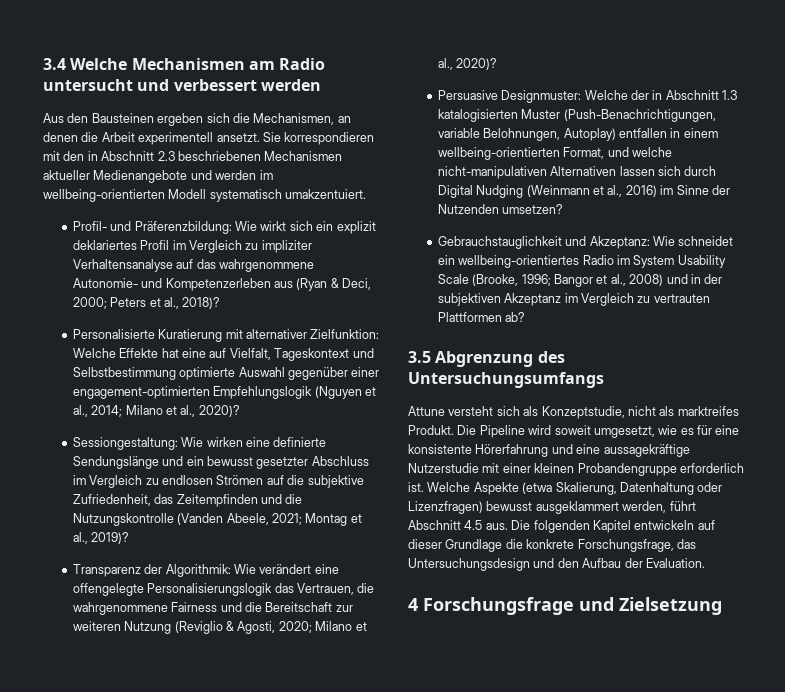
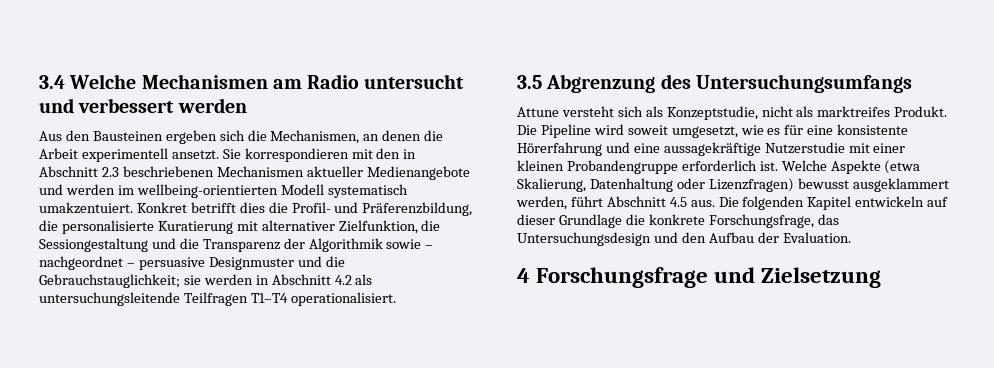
[72,221,376,234] [72,240,312,253] [72,259,315,272] [72,278,372,291] [72,297,221,309] [72,329,380,342] [72,348,374,361] [72,367,380,380] [72,386,377,399] [72,405,240,417] [72,437,327,450] [72,456,369,469] [72,475,364,488] [72,494,303,507] [72,513,362,526] [72,532,130,544] [72,564,339,577] [72,583,375,596] [72,602,353,615] [72,621,367,634] [437,58,498,70] [437,90,738,103] [437,109,716,122] [437,128,718,141] [437,147,673,160] [437,166,717,179] [437,185,730,198] [437,204,564,214] [437,236,734,249] [437,255,726,268] [437,274,723,287] [437,293,710,306] [437,312,526,322] // Profil- und Präferenzbildung: Wie wirkt sich ein explizit deklariertes Profil im Vergleich zu impliziter Verhaltensanalyse auf das wahrgenommene Autonomie- und Kompetenzerleben aus (Ryan & Deci, 2000; Peters et al., 2018)? // Personalisierte Kuratierung mit alternativer Zielfunktion: Welche Effekte hat eine auf Vielfalt, Tageskontext und Selbstbestimmung optimierte Auswahl gegenüber einer engagement-optimierten Empfehlungslogik (Nguyen et al., 2014; Milano et al., 2020)? // Sessiongestaltung: Wie wirken eine definierte Sendungslänge und ein bewusst gesetzter Abschluss im Vergleich zu endlosen Strömen auf die subjektive Zufriedenheit, das Zeitempfinden und die Nutzungskontrolle (Vanden Abeele, 2021; Montag et al., 2019)? // Transparenz der Algorithmik: Wie verändert eine offengelegte Personalisierungslogik das Vertrauen, die wahrgenommene Fairness und die Bereitschaft zur weiteren Nutzung (Reviglio & Agosti, 2020; Milano et al., 2020)? // Persuasive Designmuster: Welche der in Abschnitt 1.3 katalogisierten Muster (Push-Benachrichtigungen, variable Belohnungen, Autoplay) entfallen in einem wellbeing-orientierten Format, und welche nicht-manipulativen Alternativen lassen sich durch Digital Nudging (Weinmann et al., 2016) im Sinne der Nutzenden umsetzen? // Gebrauchstauglichkeit und Akzeptanz: Wie schneidet ein wellbeing-orientiertes Radio im System Usability Scale (Brooke, 1996; Bangor et al., 2008) und in der subjektiven Akzeptanz im Vergleich zu vertrauten Plattformen ab? -> [136,202,473,216] [39,220,441,234] [39,238,434,252] [39,256,345,270] [39,274,373,288] [39,292,396,306] Konkret betrifft dies die Profil- und Präferenzbildung, die personalisierte Kuratierung mit alternativer Zielfunktion, die Sessiongestaltung und die Transparenz der Algorithmik sowie – nachgeordnet – persuasive Designmuster und die Gebrauchstauglichkeit; sie werden in Abschnitt 4.2 als untersuchungsleitende Teilfragen T1–T4 operationalisiert.

